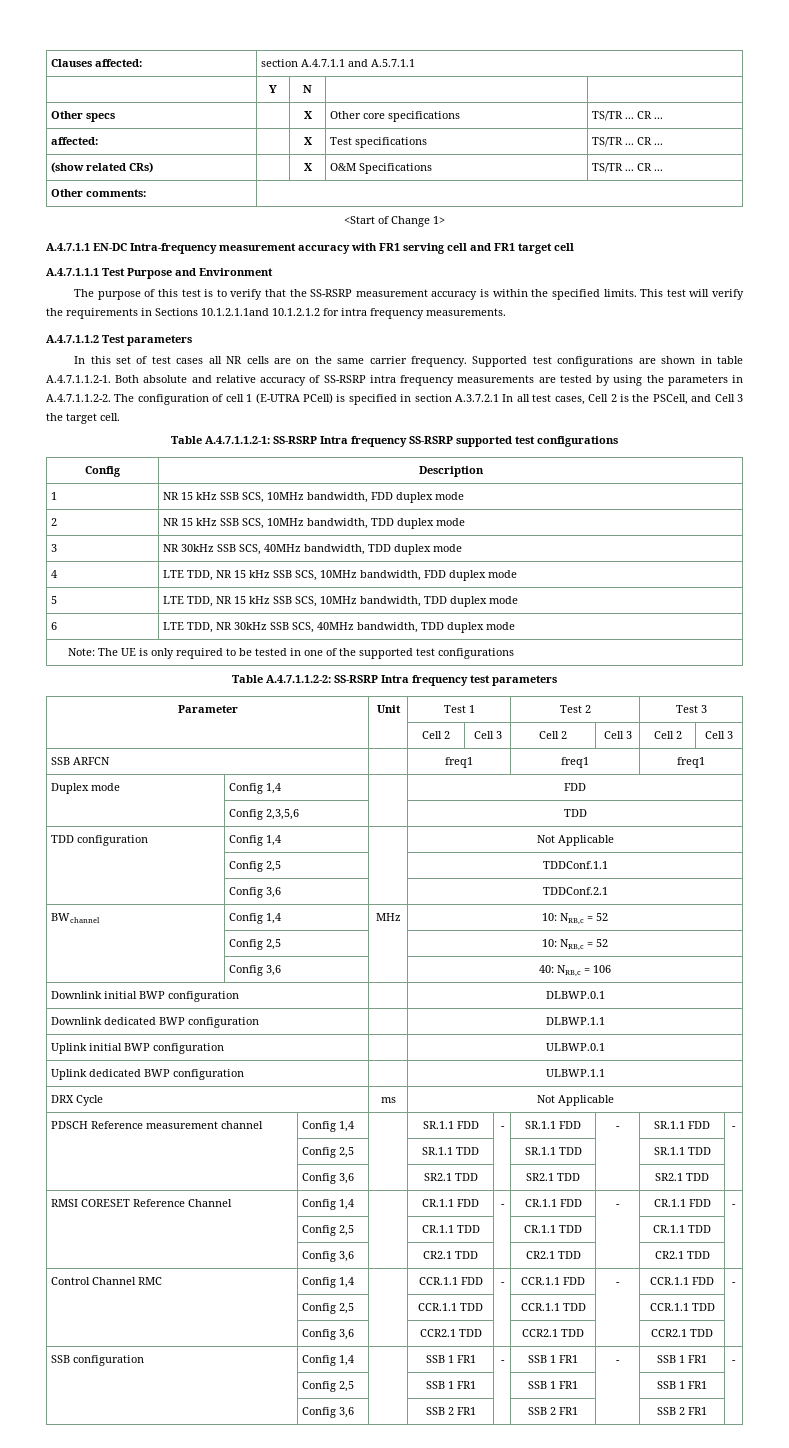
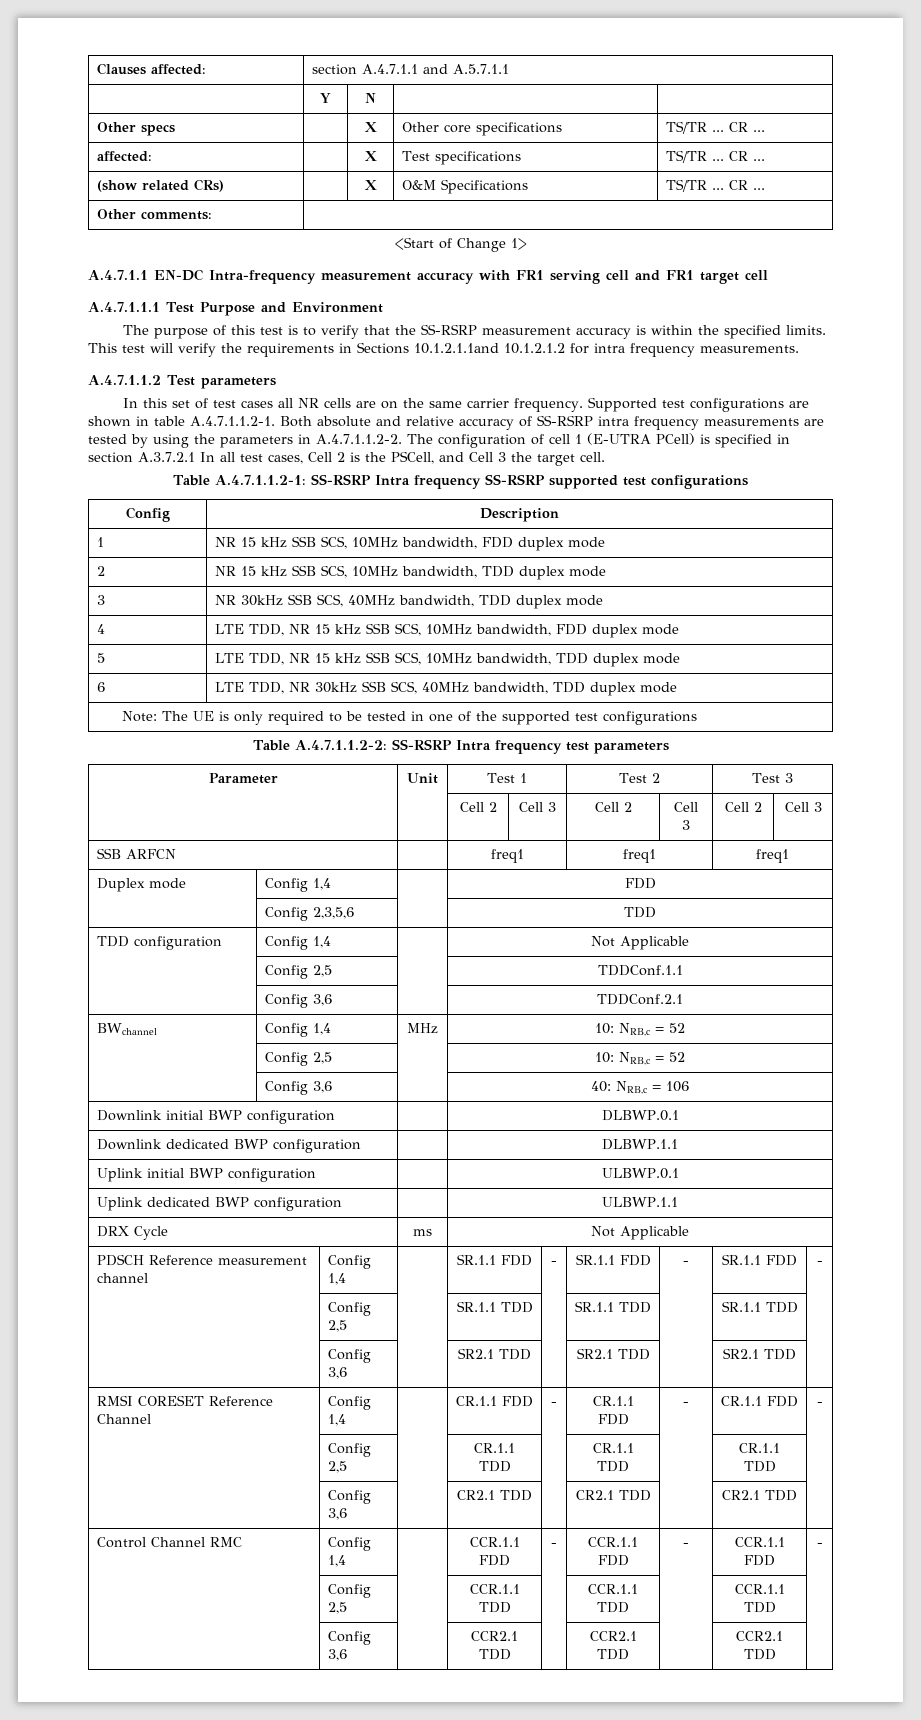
[50,1355,144,1366] [301,1355,354,1366] [425,1355,476,1363] [500,1360,505,1363] [528,1355,578,1363] [616,1360,620,1363] [657,1355,707,1363] [732,1360,736,1363] [301,1381,354,1392] [425,1381,476,1389] [528,1381,578,1389] [657,1381,707,1389] [301,1407,354,1418] [425,1407,476,1415] [528,1407,578,1415] [657,1407,707,1415] // SSB configuration | Config 1,4 | | SSB 1 FR1 | - | SSB 1 FR1 | - | SSB 1 FR1 | - // | Config 2,5 | | SSB 1 FR1 | | SSB 1 FR1 | | SSB 1 FR1 | // | Config 3,6 | | SSB 2 FR1 | | SSB 2 FR1 | | SSB 2 FR1 | -> (776, 1654) none

